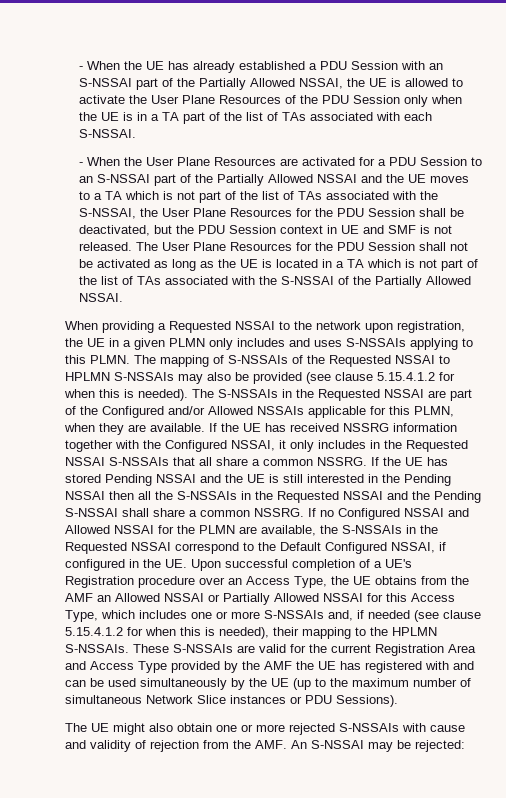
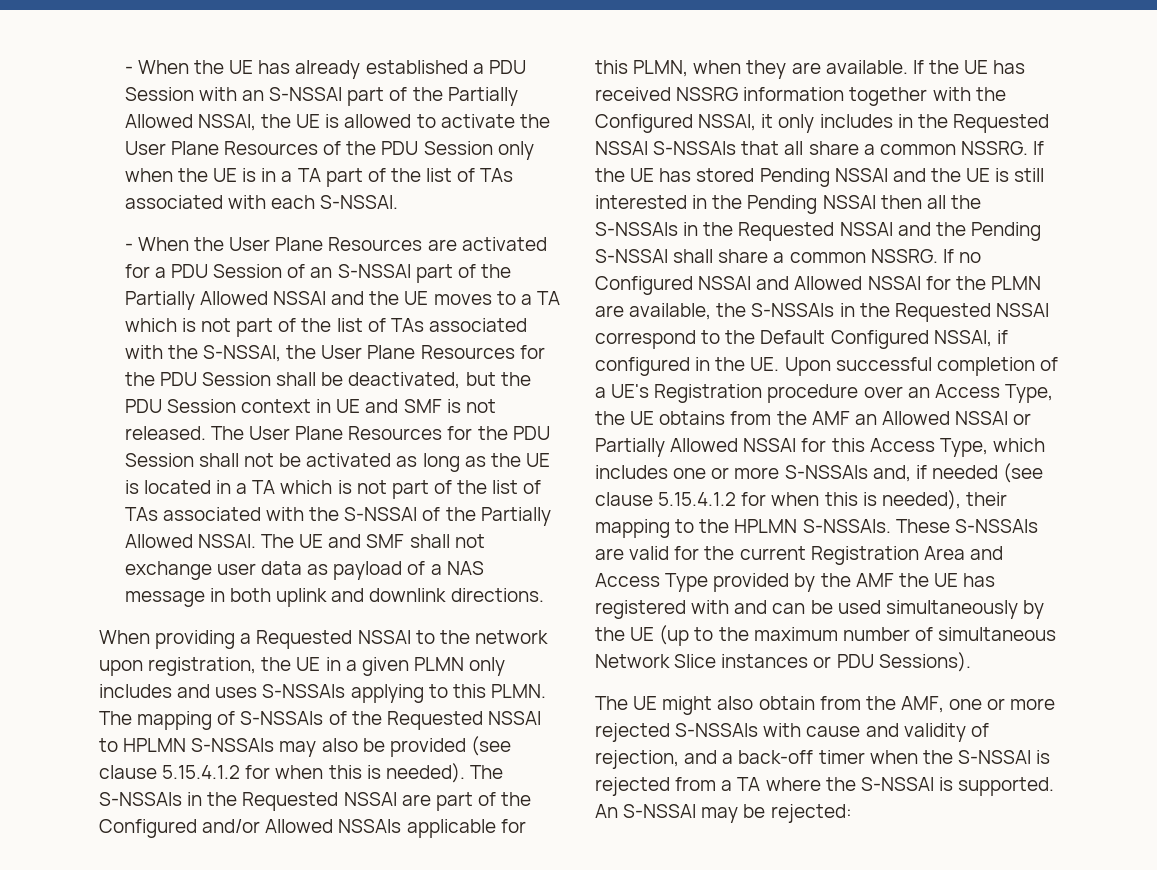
[471,157,483,166] to -> [287,264,306,278] of
(124, 297) none -> [261,534,485,548] [124,561,484,580] [124,588,544,607] The UE and SMF shall not exchange user data as payload of a NAS message in both uplink and downlink directions.
(212, 727) none -> [819,696,944,713] from the AMF,
[150,740,287,752] rejection from the AMF. -> [595,750,1051,769] [595,777,1055,796] rejection, and a back-off timer when the S-NSSAI is rejected from a TA where the S-NSSAI is supported.

